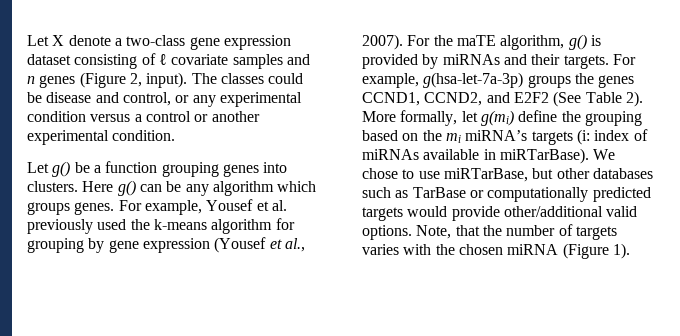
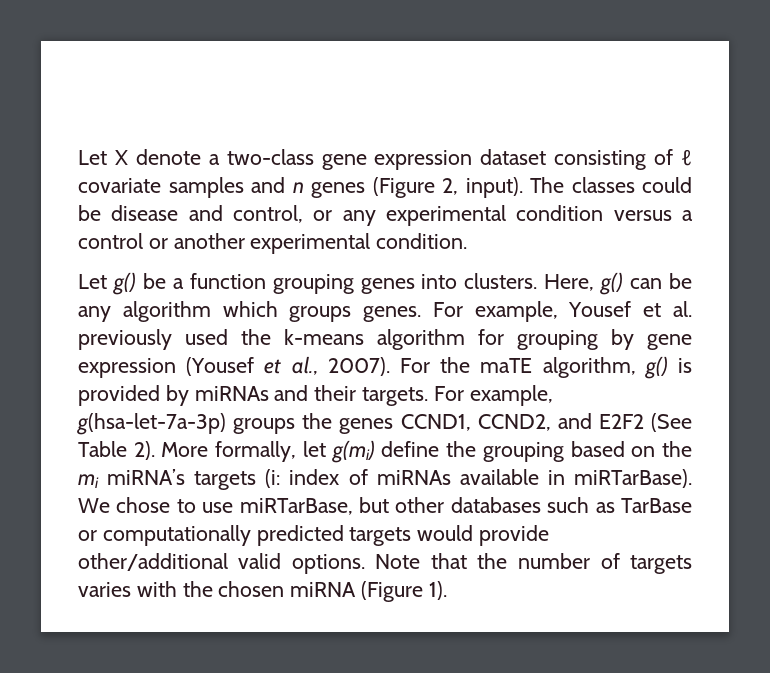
[82,181,114,192] Here -> [544,274,595,291] Here,
[416,225,452,239] Note, -> [375,554,421,569] Note

